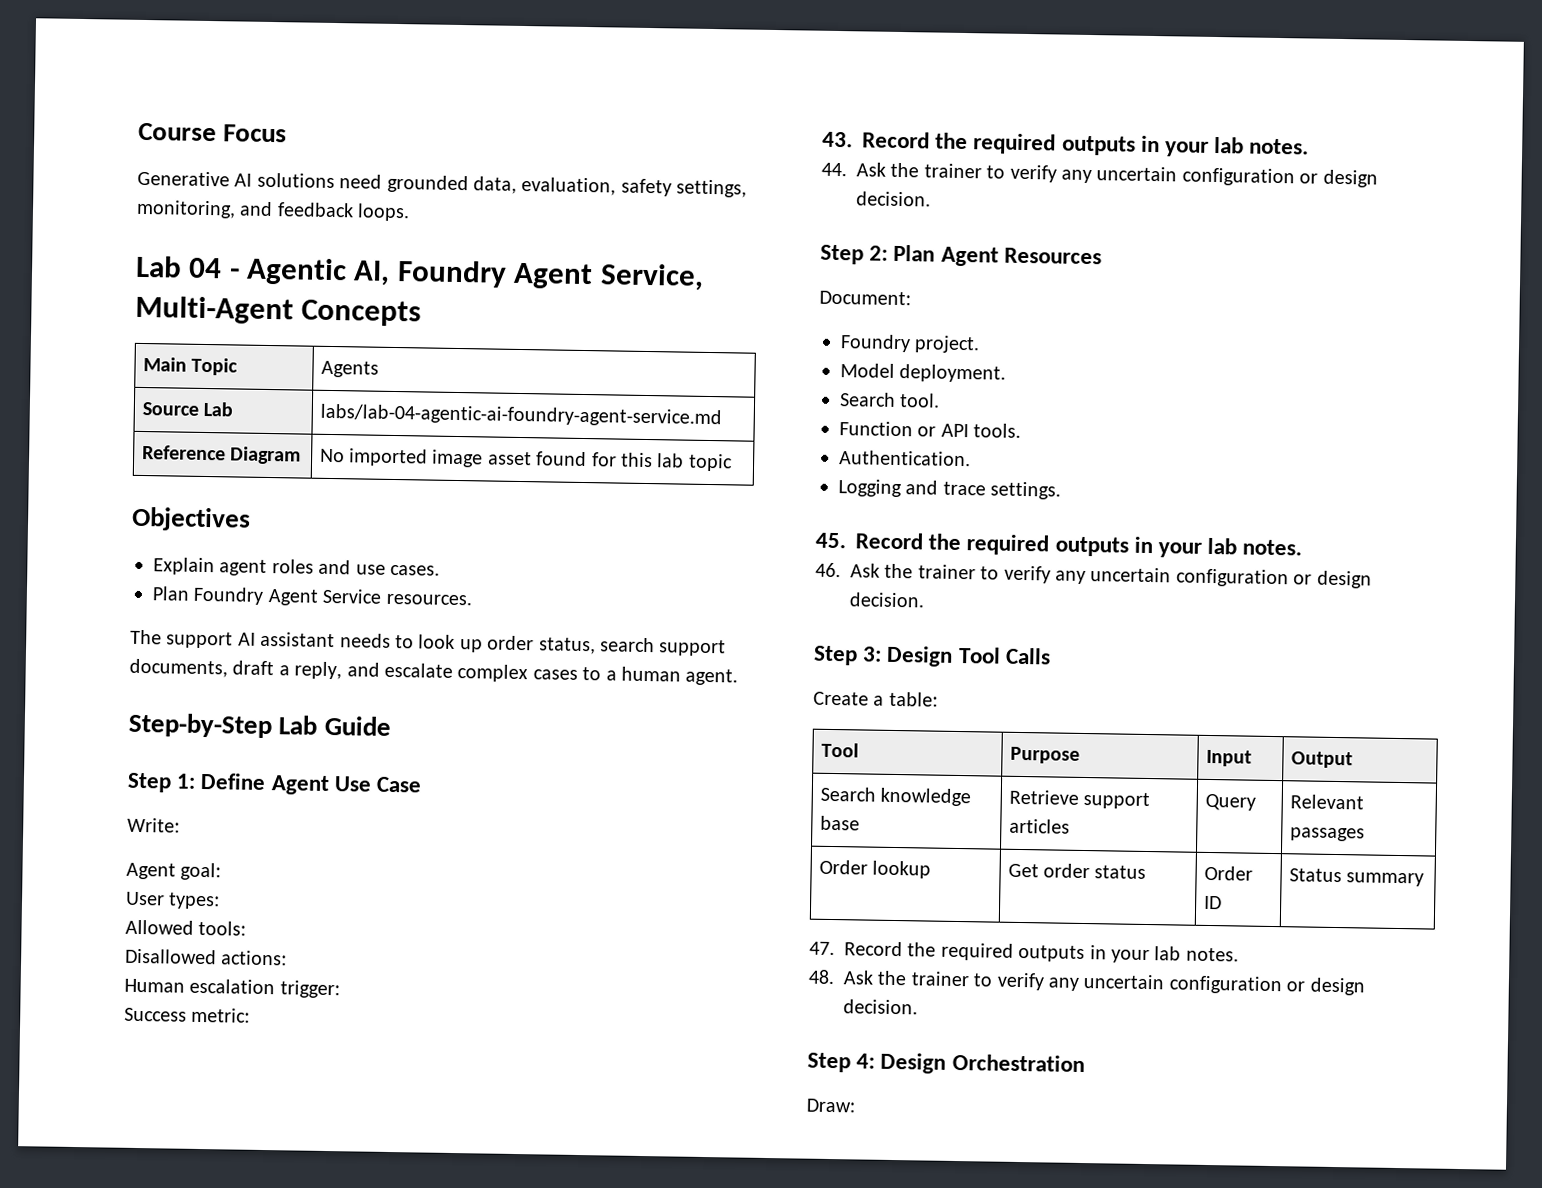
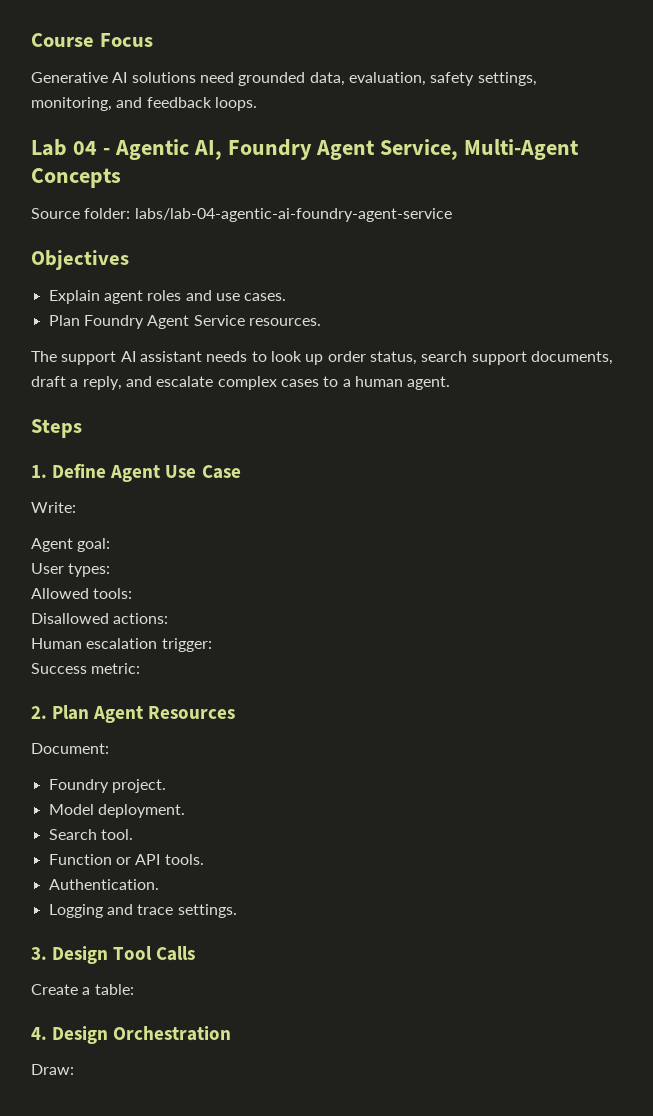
[142,356,239,376] [320,360,379,378] [141,401,234,417] [319,403,722,428] [141,444,302,465] [319,448,733,472] // Main Topic | Agents // Source Lab | labs/lab-04-agentic-ai-foundry-agent-service.md // Reference Diagram | No imported image asset found for this lab topic -> [31,208,452,222] // Source folder: labs/lab-04-agentic-ai-foundry-agent-service
[128,712,391,739] [127,772,197,793] Step-by-Step Lab Guide // Step 1: -> [31,419,82,438] [31,465,47,478] Steps // 1.
[822,131,1310,157] [821,162,1378,188] [856,191,931,207] [820,244,889,265] 43. Record the required outputs in your lab notes. // 44. Ask the trainer to verify any uncertain configuration or design decision. // Step 2: -> [31,706,47,719] 2.
[815,532,1303,558] [815,562,1372,589] [849,592,925,608] [813,645,883,666] 45. Record the required outputs in your lab notes. // 46. Ask the trainer to verify any uncertain configuration or design decision. // Step 3: -> [31,947,47,960] 3.
[820,742,859,758] [1009,746,1080,764] [1205,749,1252,767] [1290,751,1353,769] [819,786,972,807] [819,815,860,831] [1008,789,1151,810] [1008,818,1070,834] [1204,793,1256,811] [1289,794,1364,810] [1289,827,1365,842] [818,859,932,879] [1007,863,1147,879] [1203,865,1253,881] [1203,895,1222,910] [1288,868,1425,887] [809,941,1239,964] [808,969,1365,996] [843,999,918,1015] [807,1052,876,1073] // Tool | Purpose | Input | Output // Search knowledge base | Retrieve support articles | Query | Relevant passages // Order lookup | Get order status | Order ID | Status summary // 47. Record the required outputs in your lab notes. // 48. Ask the trainer to verify any uncertain configuration or design decision. // Step 4: -> [31,1027,47,1040] // 4.

